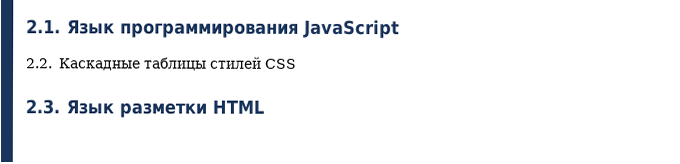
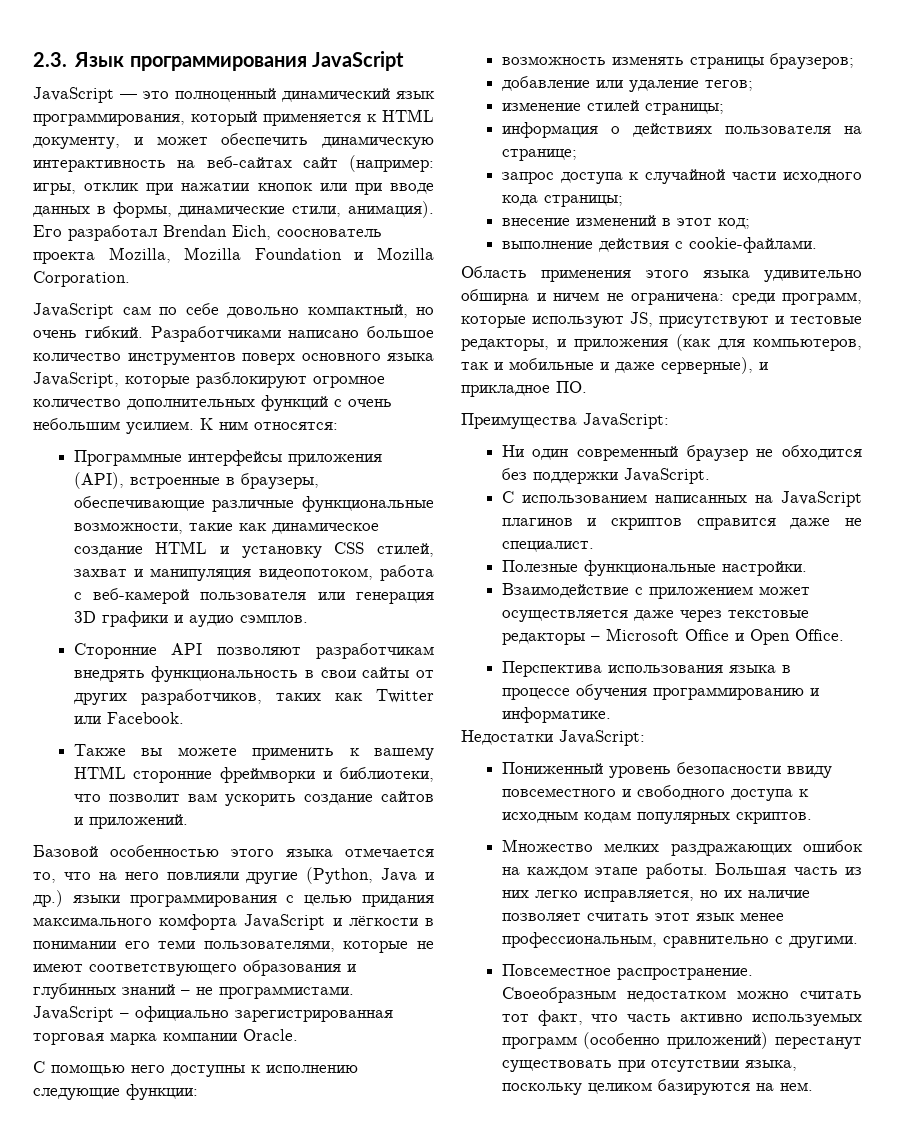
[26,19,61,34] 2.1. -> [33,52,67,67] 2.3.
[26,56,297,71] [25,99,264,118] 2.2. Каскадные таблицы стилей CSS // 2.3. Язык разметки HTML -> [33,87,435,103] [33,109,434,126] [33,133,434,149] [33,155,434,172] [33,183,435,195] [33,201,434,218] [33,225,382,241] [33,247,434,264] [33,271,130,287] [33,303,434,319] [33,326,434,342] [33,352,434,365] [33,372,385,388] [33,395,392,411] [33,418,338,434] [73,450,382,466] [73,472,319,489] [73,496,434,512] [73,522,379,534] [73,541,434,558] [73,565,434,581] [73,588,434,604] [73,611,308,627] [73,643,434,659] [73,666,434,682] [73,689,434,705] [73,712,184,724] [73,744,434,760] [73,766,434,783] [73,791,434,806] [73,814,188,829] [33,845,434,857] [33,867,434,884] [33,890,434,907] [33,914,434,930] [33,940,434,953] [33,960,356,976] [33,983,354,999] [33,1006,393,1022] [33,1029,298,1045] [33,1061,358,1077] [33,1084,198,1100] [501,53,854,69] [501,76,753,92] [501,100,724,115] [501,122,862,138] [501,149,577,161] [501,169,862,184] [501,195,623,207] [501,215,750,229] [501,237,817,253] [461,266,862,282] [461,289,862,305] [461,312,862,328] [461,334,862,351] [461,357,768,374] [461,381,587,397] [461,413,669,429] [501,445,862,461] [501,468,710,484] [501,491,862,507] [501,518,862,530] [501,541,594,552] [501,560,807,576] [501,583,810,599] [501,610,809,622] [501,628,844,645] [501,661,791,677] [501,684,819,700] [501,707,611,723] [461,730,645,746] [501,762,832,778] [501,785,809,801] [501,811,812,824] [501,839,863,856] [501,863,862,879] [501,890,810,902] [501,912,784,921] [501,932,858,948] [501,964,753,980] [501,987,862,1003] [501,1010,862,1026] [501,1032,862,1049] [501,1060,797,1072] [501,1079,813,1095] JavaScript — это полноценный динамический язык программирования, который применяется к HTML документу, и может обеспечить динамическую интерактивность на веб-сайтах сайт (например: игры, отклик при нажатии кнопок или при вводе данных в формы, динамические стили, анимация). Его разработал Brendan Eich, сооснователь проекта Mozilla, Mozilla Foundation и Mozilla Corporation. // JavaScript сам по себе довольно компактный, но очень гибкий. Разработчиками написано большое количество инструментов поверх основного языка JavaScript, которые разблокируют огромное количество дополнительных функций с очень небольшим усилием. К ним относятся: // Программные интерфейсы приложения (API), встроенные в браузеры, обеспечивающие различные функциональные возможности, такие как динамическое создание HTML и установку CSS стилей, захват и манипуляция видеопотоком, работа с веб-камерой пользователя или генерация 3D графики и аудио сэмплов. // Сторонние API позволяют разработчикам внедрять функциональность в свои сайты от других разработчиков, таких как Twitter или Facebook. // Также вы можете применить к вашему HTML сторонние фреймворки и библиотеки, что позволит вам ускорить создание сайтов и приложений. // Базовой особенностью этого языка отмечается то, что на него повлияли другие (Python, Java и др.) языки программирования с целью придания максимального комфорта JavaScript и лёгкости в понимании его теми пользователями, которые не имеют соответствующего образования и глубинных знаний – не программистами. JavaScript – официально зарегистрированная торговая марка компании Oracle. // С помощью него доступны к исполнению следующие функции: // возможность изменять страницы браузеров; // добавление или удаление тегов; // изменение стилей страницы; // информация о действиях пользователя на странице; // запрос доступа к случайной части исходного кода страницы; // внесение изменений в этот код; // выполнение действия с cookie-файлами. // Область применения этого языка удивительно обширна и ничем не ограничена: среди программ, которые используют JS, присутствуют и тестовые редакторы, и приложения (как для компьютеров, так и мобильные и даже серверные), и прикладное ПО. // Преимущества JavaScript: // Ни один современный браузер не обходится без поддержки JavaScript. // С использованием написанных на JavaScript плагинов и скриптов справится даже не специалист. // Полезные функциональные настройки. // Взаимодействие с приложением может осуществляется даже через текстовые редакторы – Microsoft Office и Open Office. // Перспектива использования языка в процессе обучения программированию и информатике. // Недостатки JavaScript: // Пониженный уровень безопасности ввиду повсеместного и свободного доступа к исходным кодам популярных скриптов. // Множество мелких раздражающих ошибок на каждом этапе работы. Большая часть из них легко исправляется, но их наличие позволяет считать этот язык менее профессиональным, сравнительно с другими. // Повсеместное распространение. Своеобразным недостатком можно считать тот факт, что часть активно используемых программ (особенно приложений) перестанут существовать при отсутствии языка, поскольку целиком базируются на нем.

